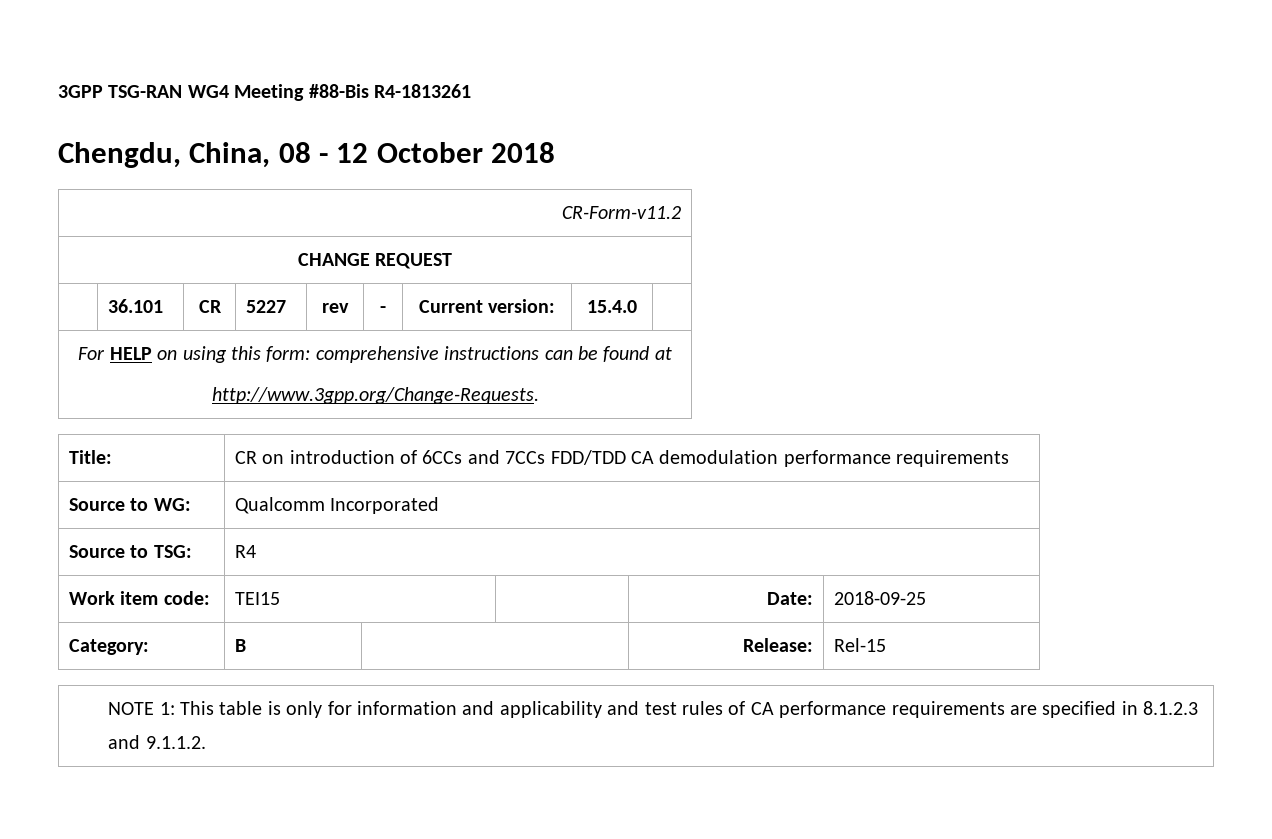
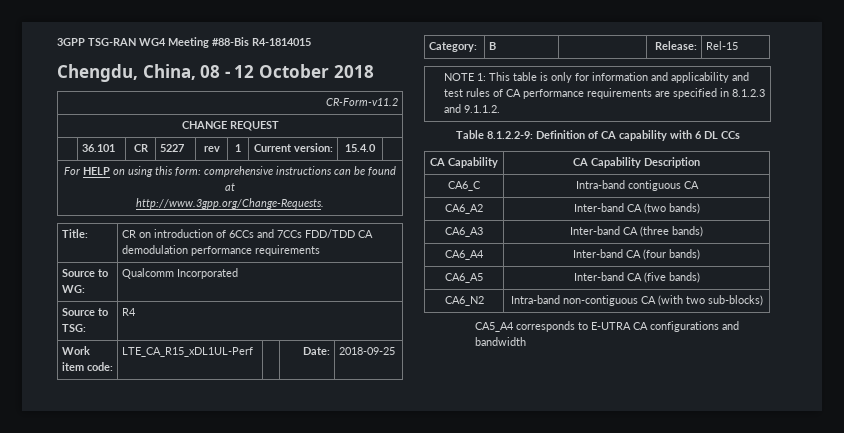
[374,84,471,98] R4-1813261 -> [252,38,311,46] R4-1814015
[380,306,386,313] - -> [235,144,241,152] 1
[234,592,280,605] TEI15 -> [121,347,253,357] LTE_CA_R15_xDL1UL-Perf
(206, 742) none -> [455,130,740,141] [430,157,498,168] [573,157,700,168] [448,181,481,191] [575,180,699,191] [445,204,483,214] [573,203,700,214] [445,227,483,237] [570,226,703,237] [445,250,484,260] [573,249,700,260] [445,273,483,283] [573,272,700,283] [444,296,484,306] [510,295,763,306] [475,321,740,332] [475,337,527,346] // Table 8.1.2.2-9: Definition of CA capability with 6 DL CCs // CA Capability | CA Capability Description // CA6_C | Intra-band contiguous CA // CA6_A2 | Inter-band CA (two bands) // CA6_A3 | Inter-band CA (three bands) // CA6_A4 | Inter-band CA (four bands) // CA6_A5 | Inter-band CA (five bands) // CA6_N2 | Intra-band non-contiguous CA (with two sub-blocks) // CA5_A4 corresponds to E-UTRA CA configurations and bandwidth

